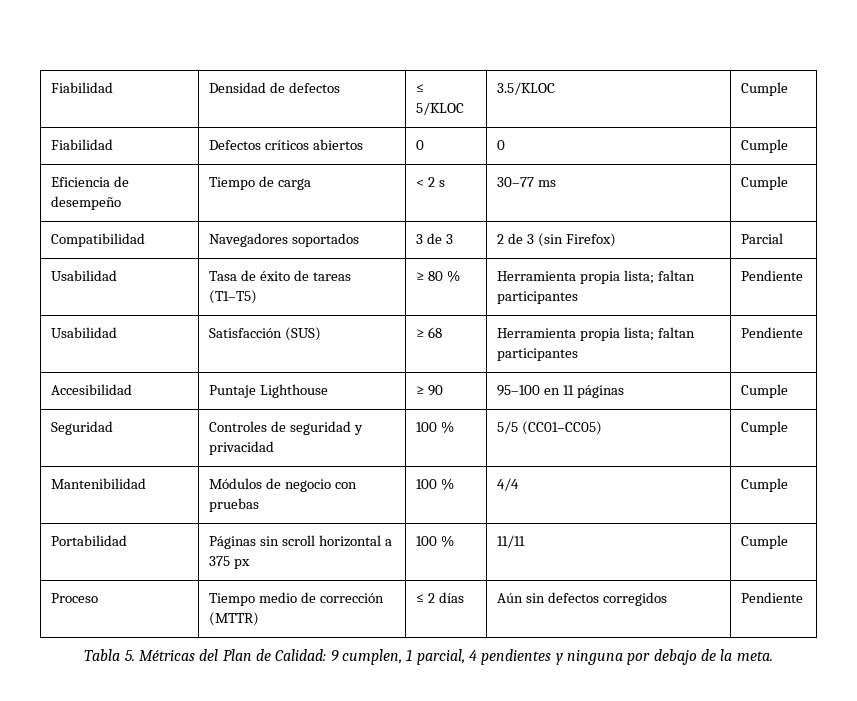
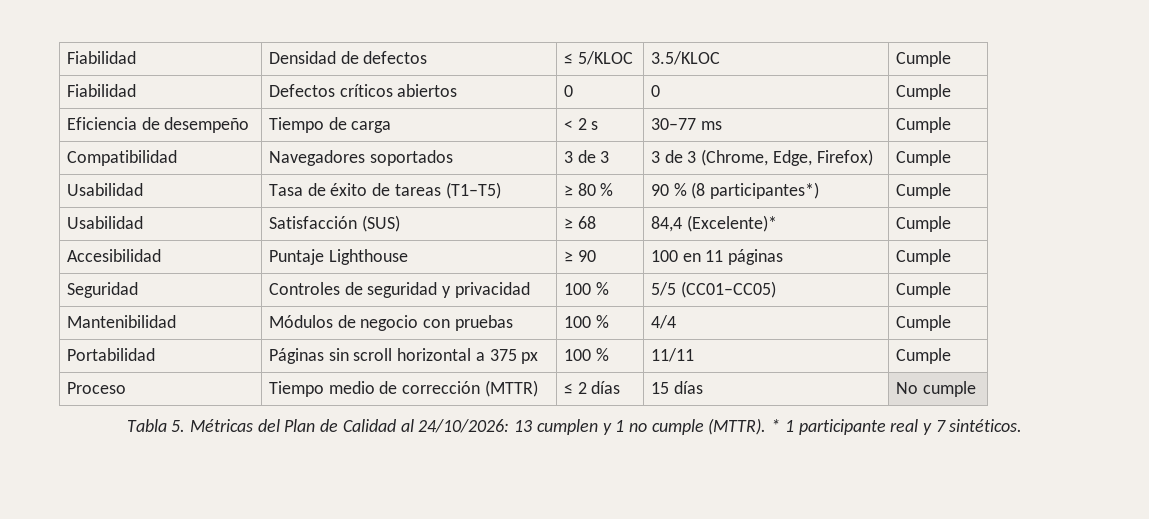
[497,233,564,247] 2 de 3 (sin -> [651,149,812,166] 3 de 3 (Chrome, Edge,
[741,233,784,244] Parcial -> [896,150,952,166] Cumple
[497,270,696,284] [497,291,579,304] [741,270,804,281] Herramienta propia lista; faltan participantes | Pendiente -> [651,182,820,199] [896,183,952,199] 90 % (8 participantes*) | Cumple
[497,327,696,341] [497,348,579,361] [741,327,804,338] Herramienta propia lista; faltan participantes | Pendiente -> [651,215,777,232] [896,216,952,232] 84,4 (Excelente)* | Cumple
[497,385,541,396] 95–100 -> [651,250,679,262] 100
[497,592,668,606] [741,592,804,603] Aún sin defectos corregidos | Pendiente -> [651,381,703,394] [896,381,976,397] 15 días | No cumple
[275,649,773,665] Calidad: 9 cumplen, 1 parcial, 4 pendientes y ninguna por debajo de la meta. -> [342,418,1023,435] Calidad al 24/10/2026: 13 cumplen y 1 no cumple (MTTR). * 1 participante real y 7 sintéticos.

